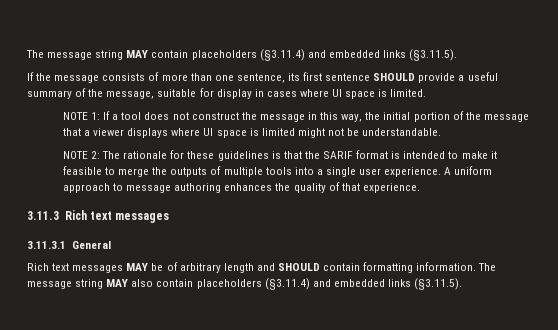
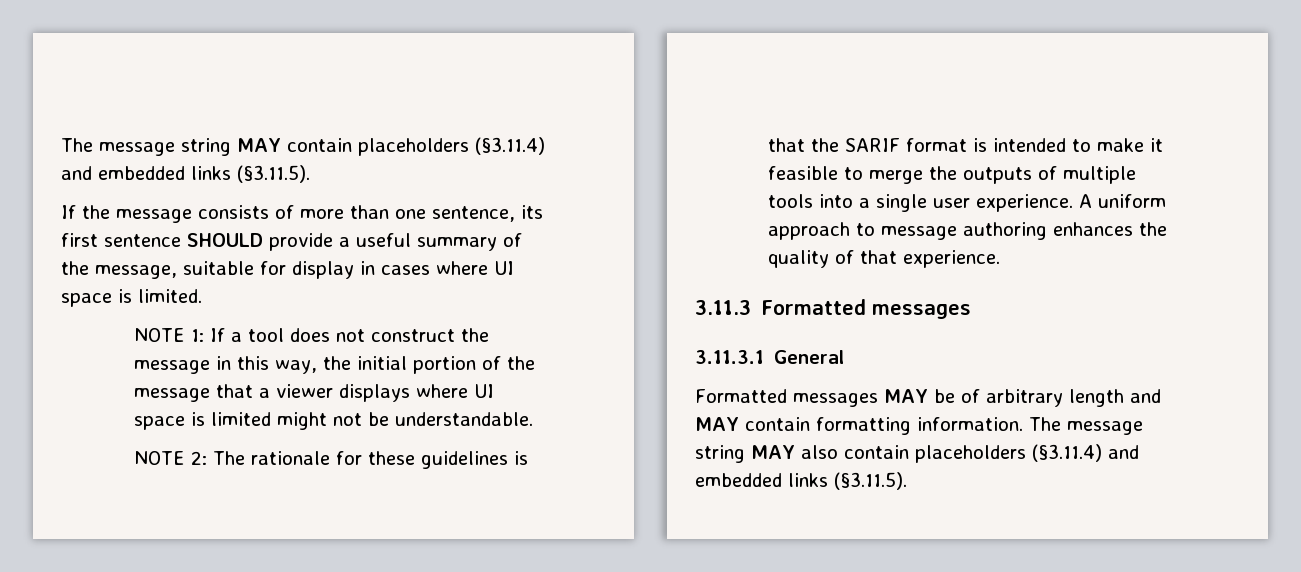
[64,210,112,220] Rich text -> [761,299,867,315] Formatted
[27,263,70,271] Rich text -> [695,389,787,403] Formatted
[277,263,320,271] SHOULD -> [695,417,739,431] MAY

